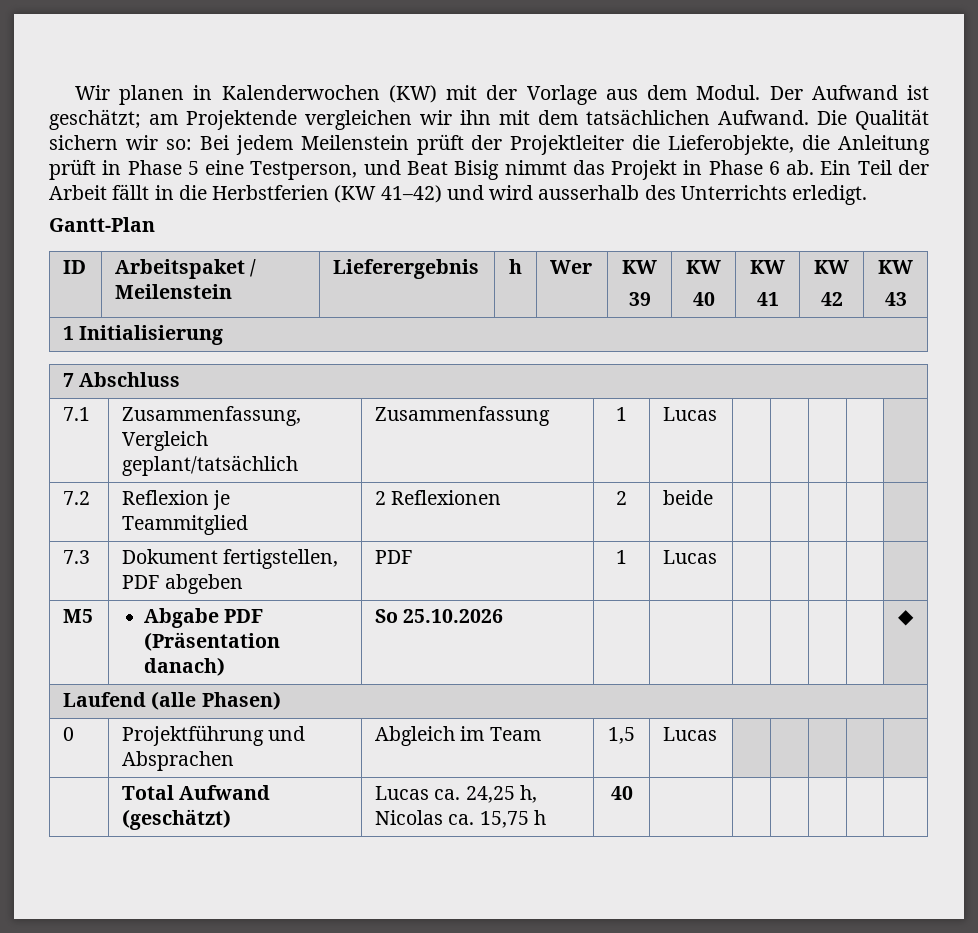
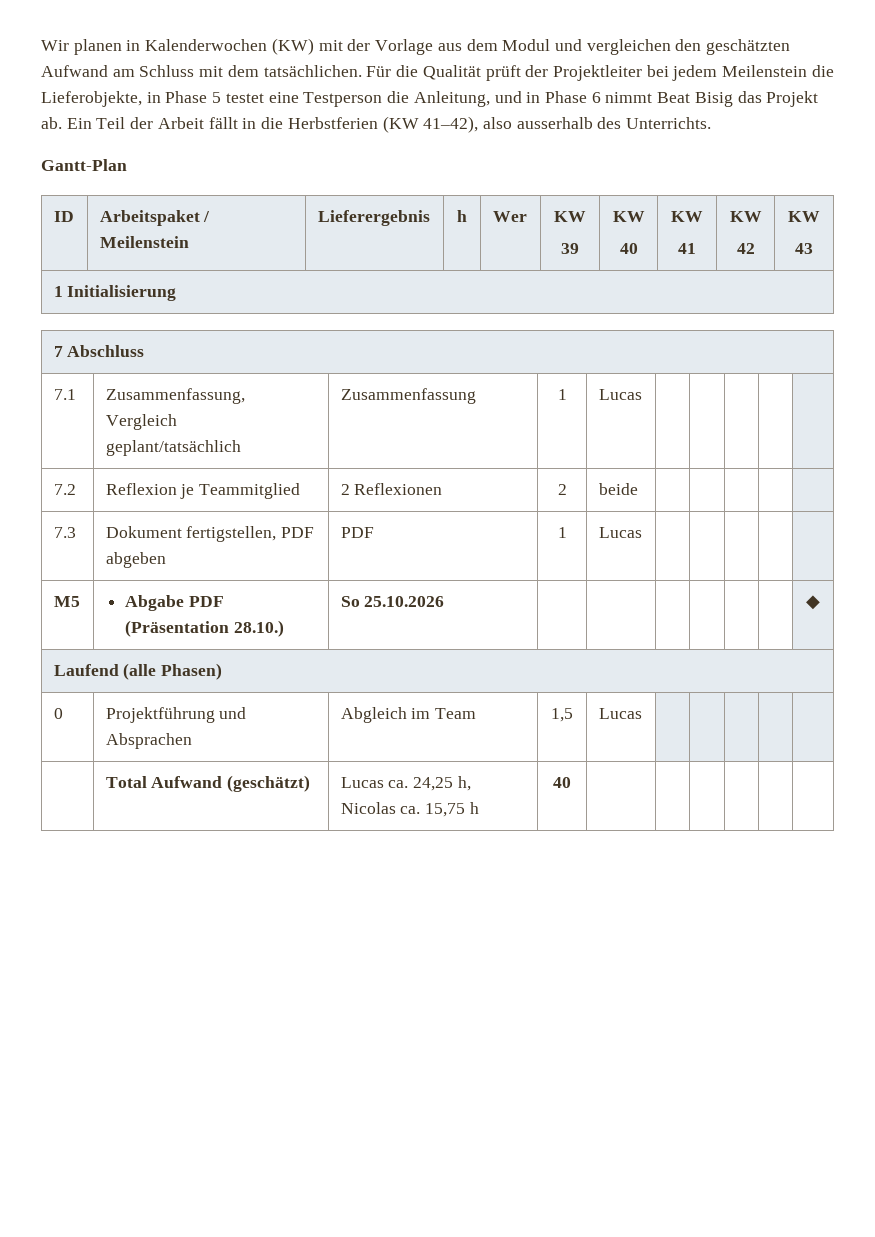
[696,85,930,100] [49,109,929,130] [49,134,930,155] [49,159,780,180] Modul. Der Aufwand ist geschätzt; am Projektende vergleichen wir ihn mit dem tatsächlichen Aufwand. Die Qualität sichern wir so: Bei jedem Meilenstein prüft der Projektleiter die Lieferobjekte, die Anleitung prüft in Phase 5 eine Testperson, und Beat Bisig nimmt das Projekt in Phase 6 -> [502,39,791,55] [41,65,834,81] [41,91,819,107] Modul und vergleichen den geschätzten Aufwand am Schluss mit dem tatsächlichen. Für die Qualität prüft der Projektleiter bei jedem Meilenstein die Lieferobjekte, in Phase 5 testet eine Testperson die Anleitung, und in Phase 6 nimmt Beat Bisig das Projekt
[380,185,868,205] 41–42) und wird ausserhalb des Unterrichts erledigt. -> [423,116,712,133] 41–42), also ausserhalb des Unterrichts.
[143,657,225,676] danach) -> [233,620,284,637] 28.10.)

